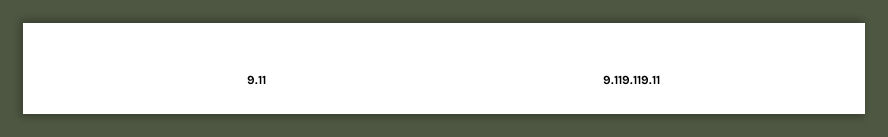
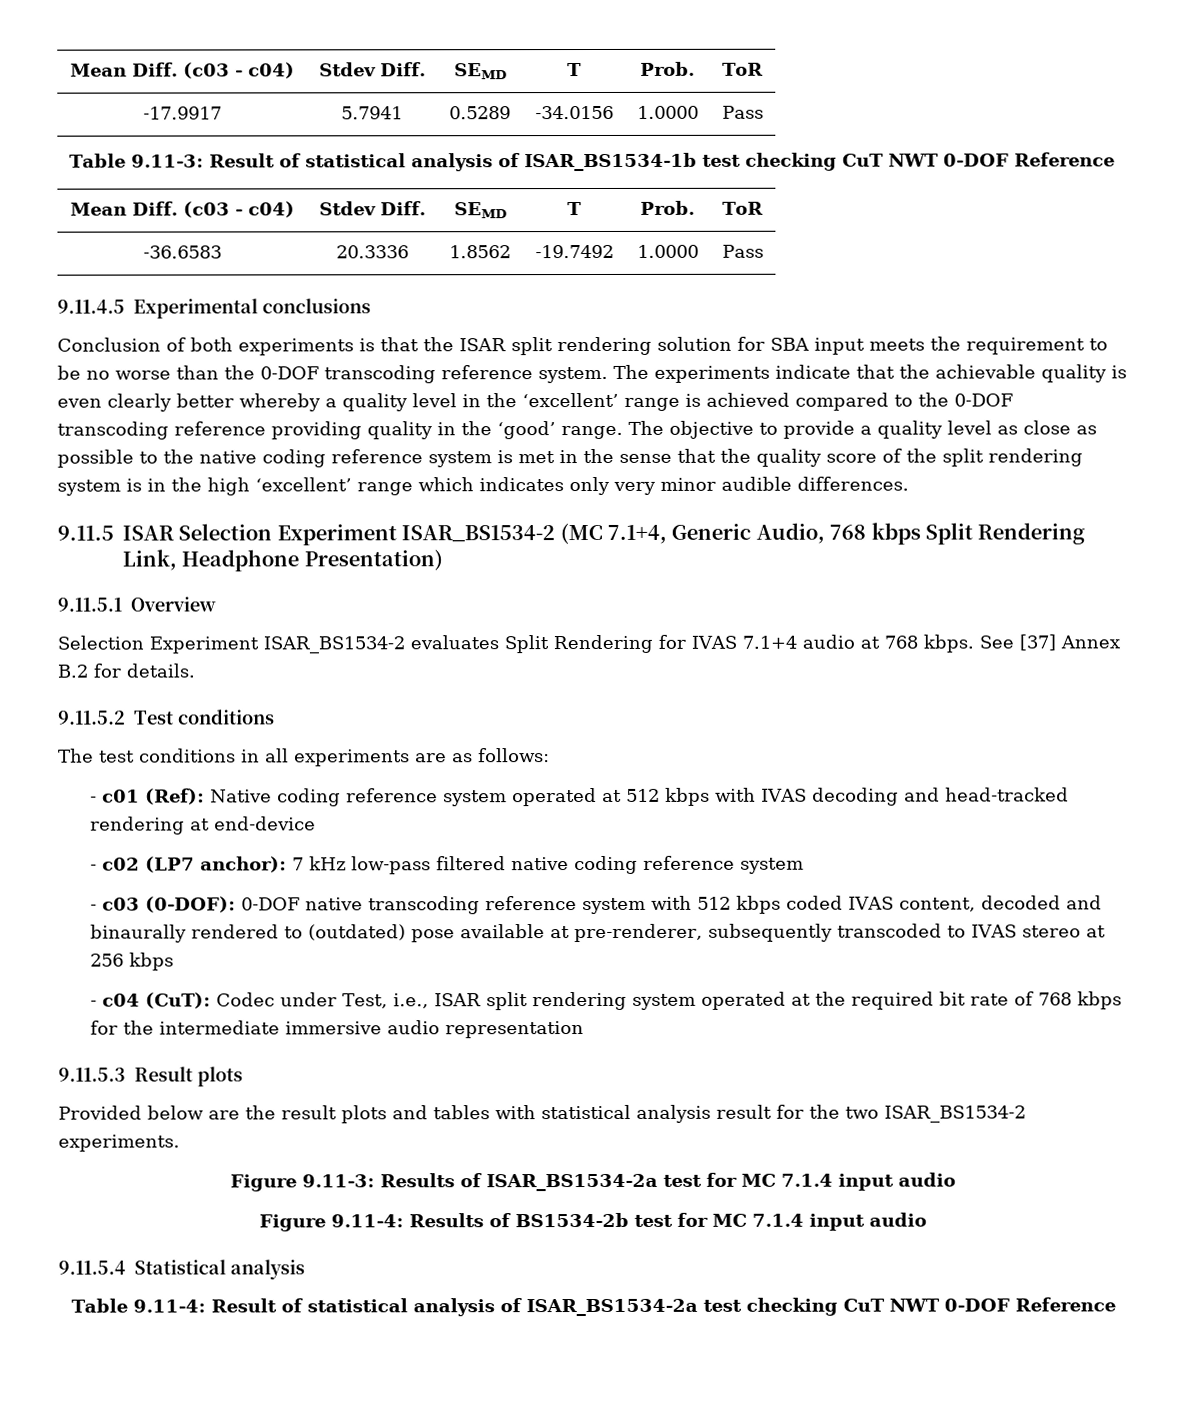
[247,75,266,85] [603,75,660,85] 9.11 // 9.119.119.11 -> [70,62,295,79] [318,62,426,77] [453,63,507,80] [567,63,582,77] [640,61,695,76] [722,62,765,76] [143,106,222,120] [341,106,403,120] [449,106,511,120] [534,105,614,120] [636,105,699,119] [721,105,764,119] [69,152,1115,172] [70,201,295,218] [318,201,426,216] [453,202,507,219] [567,202,582,216] [640,200,695,215] [722,201,765,215] [143,245,222,259] [335,245,409,259] [449,245,511,259] [534,244,614,259] [636,244,699,258] [721,244,764,258] [57,298,371,319] [57,336,1108,356] [57,364,1127,384] [57,392,1013,412] [57,420,1097,440] [57,448,1083,468] [57,476,909,496] [57,522,1086,546] [122,549,443,572] [57,596,216,612] [57,634,1120,654] [57,663,195,678] [58,709,275,725] [58,748,550,767] [90,787,1070,807] [90,816,317,835] [90,855,805,875] [90,895,1103,915] [90,923,1107,943] [90,952,175,971] [90,991,1123,1011] [90,1020,585,1039] [58,1066,243,1087] [58,1104,1026,1124] [58,1134,180,1152] [230,1172,956,1192] [259,1212,927,1232] [58,1259,305,1280] [70,1297,1116,1317] Mean Diff. (c03 - c04) | Stdev Diff. | SEMD | T | Prob. | ToR // -17.9917 | 5.7941 | 0.5289 | -34.0156 | 1.0000 | Pass // Table 9.11-3: Result of statistical analysis of ISAR_BS1534-1b test checking CuT NWT 0-DOF Reference // Mean Diff. (c03 - c04) | Stdev Diff. | SEMD | T | Prob. | ToR // -36.6583 | 20.3336 | 1.8562 | -19.7492 | 1.0000 | Pass // 9.11.4.5 Experimental conclusions // Conclusion of both experiments is that the ISAR split rendering solution for SBA input meets the requirement to be no worse than the 0-DOF transcoding reference system. The experiments indicate that the achievable quality is even clearly better whereby a quality level in the ‘excellent’ range is achieved compared to the 0-DOF transcoding reference providing quality in the ‘good’ range. The objective to provide a quality level as close as possible to the native coding reference system is met in the sense that the quality score of the split rendering system is in the high ‘excellent’ range which indicates only very minor audible differences. // 9.11.5 ISAR Selection Experiment ISAR_BS1534-2 (MC 7.1+4, Generic Audio, 768 kbps Split Rendering Link, Headphone Presentation) // 9.11.5.1 Overview // Selection Experiment ISAR_BS1534-2 evaluates Split Rendering for IVAS 7.1+4 audio at 768 kbps. See [37] Annex B.2 for details. // 9.11.5.2 Test conditions // The test conditions in all experiments are as follows: // - c01 (Ref): Native coding reference system operated at 512 kbps with IVAS decoding and head-tracked rendering at end-device // - c02 (LP7 anchor): 7 kHz low-pass filtered native coding reference system // - c03 (0-DOF): 0-DOF native transcoding reference system with 512 kbps coded IVAS content, decoded and binaurally rendered to (outdated) pose available at pre-renderer, subsequently transcoded to IVAS stereo at 256 kbps // - c04 (CuT): Codec under Test, i.e., ISAR split rendering system operated at the required bit rate of 768 kbps for the intermediate immersive audio representation // 9.11.5.3 Result plots // Provided below are the result plots and tables with statistical analysis result for the two ISAR_BS1534-2 experiments. // Figure 9.11-3: Results of ISAR_BS1534-2a test for MC 7.1.4 input audio // Figure 9.11-4: Results of BS1534-2b test for MC 7.1.4 input audio // 9.11.5.4 Statistical analysis // Table 9.11-4: Result of statistical analysis of ISAR_BS1534-2a test checking CuT NWT 0-DOF Reference

